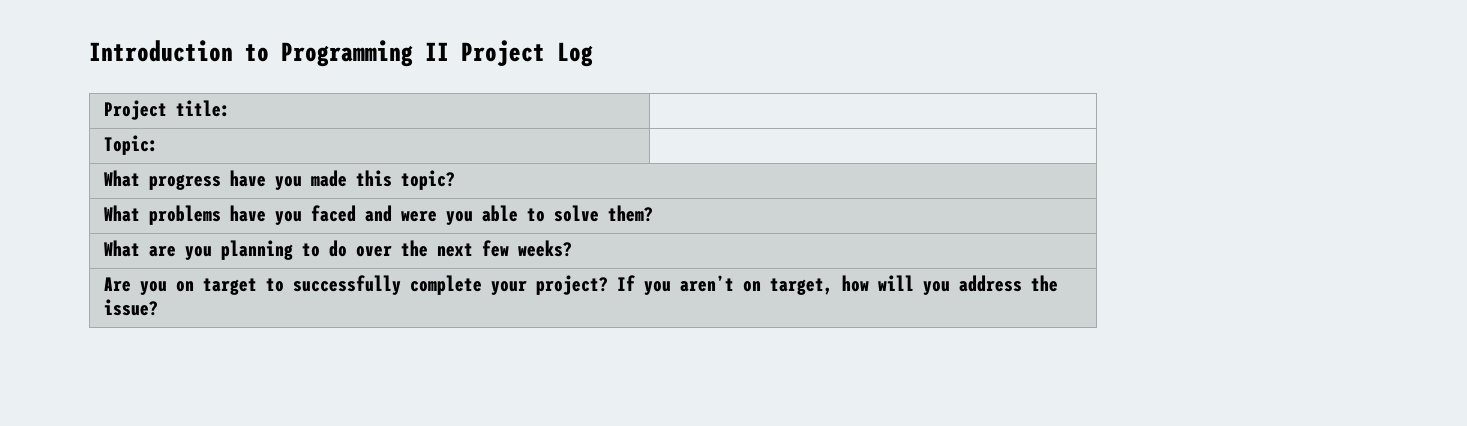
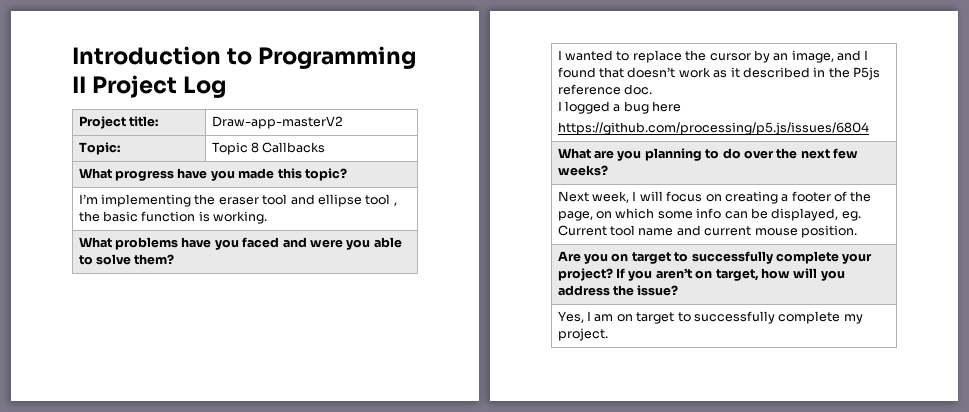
(231, 108) none -> [211,116,343,129] Draw-app-masterV2
(159, 145) none -> [211,142,326,155] Topic 8 Callbacks
(456, 180) none -> [78,194,397,207] [78,211,268,224] // I’m implementing the eraser tool and ellipse tool , the basic function is working.
(654, 213) none -> [557,50,869,63] [557,67,881,80] [557,84,653,95] [557,101,682,114] [557,122,869,135] // I wanted to replace the cursor by an image, and I found that doesn’t work as it described in the P5js reference doc. // I logged a bug here // https://github.com/processing/p5.js/issues/6804
(573, 248) none -> [557,191,872,204] [557,208,861,221] [557,225,857,238] // Next week, I will focus on creating a footer of the page, on which some info can be displayed, eg. Current tool name and current mouse position.
(159, 307) none -> [557,311,863,324] [557,328,608,341] // Yes, I am on target to successfully complete my project.

